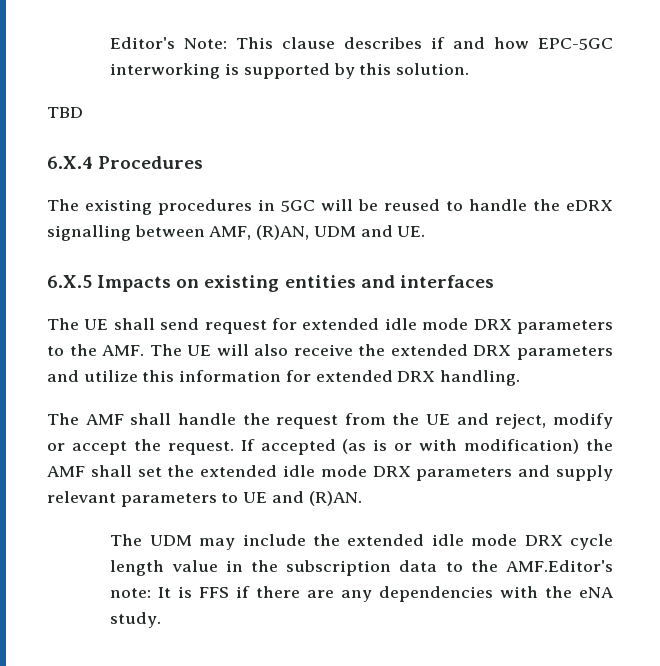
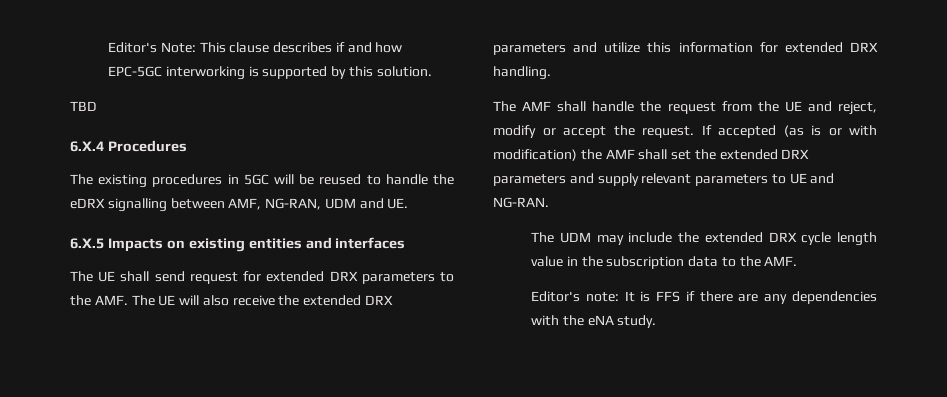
[256,225,310,240] (R)AN, -> [265,198,322,210] NG-RAN,
[384,318,469,330] idle mode -> (325, 276) none
[283,465,367,477] idle mode -> (778, 154) none
[308,491,362,506] (R)AN. -> [493,197,549,208] NG-RAN.
[431,534,518,546] idle mode -> (763, 237) none
[506,560,614,572] AMF.Editor's -> [764,256,798,266] [530,291,580,302] AMF. // Editor's

